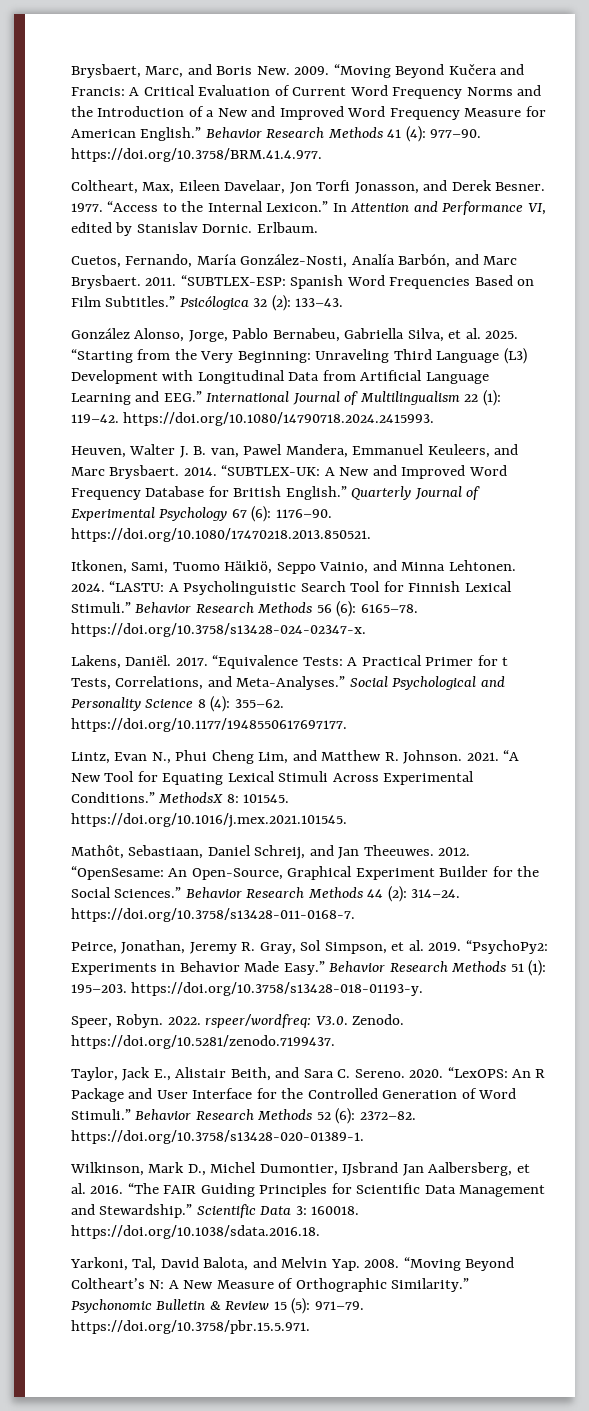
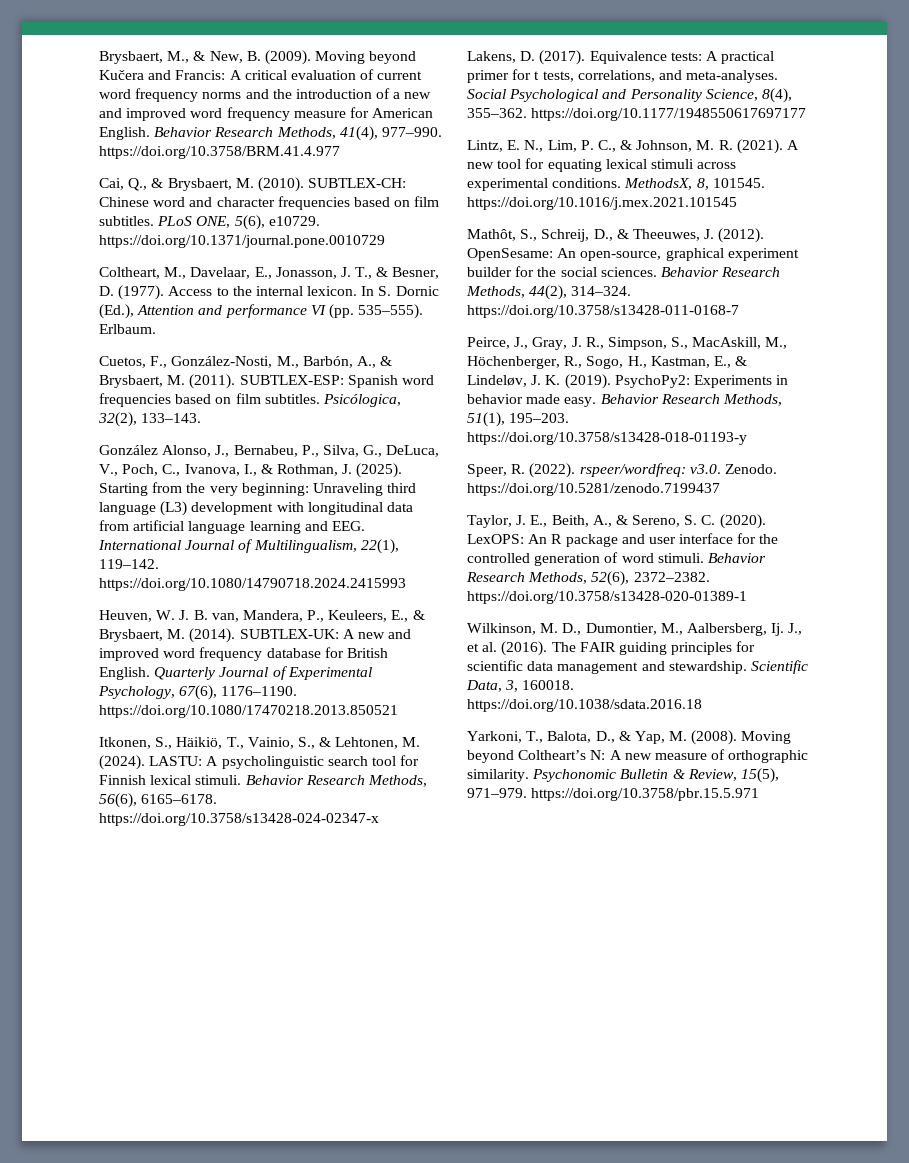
[71,64,525,78] [71,85,513,99] Brysbaert, Marc, and Boris New. 2009. “Moving Beyond Kučera and Francis: A Critical Evaluation of Current Word Frequency Norms -> [99,50,417,65] [99,69,423,80] [99,88,242,102] Brysbaert, M., & New, B. (2009). Moving beyond Kučera and Francis: A critical evaluation of current word frequency norms
[97,106,185,117] Introduction -> [295,89,372,99] introduction
[217,106,522,120] New and Improved Word Frequency Measure -> [404,92,432,99] [99,107,346,121] new and improved word frequency measure
[140,126,482,142] [71,148,322,162] [71,180,546,194] [71,201,546,215] [71,222,318,236] [71,254,518,268] [71,275,535,289] [71,295,344,311] [71,328,519,342] [71,348,527,364] [71,370,489,384] [71,390,501,406] [71,412,435,426] English.” Behavior Research Methods 41 (4): 977–90. https://doi.org/10.3758/BRM.41.4.977. // Coltheart, Max, Eileen Davelaar, Jon Torfi Jonasson, and Derek Besner. 1977. “Access to the Internal Lexicon.” In Attention and Performance VI, edited by Stanislav Dornic. Erlbaum. // Cuetos, Fernando, María González-Nosti, Analía Barbón, and Marc Brysbaert. 2011. “SUBTLEX-ESP: Spanish Word Frequencies Based on Film Subtitles.” Psicólogica 32 (2): 133–43. // González Alonso, Jorge, Pablo Bernabeu, Gabriella Silva, et al. 2025. “Starting from the Very Beginning: Unraveling Third Language (L3) Development with Longitudinal Data from Artificial Language Learning and EEG.” International Journal of Multilingualism 22 (1): 119–42. https://doi.org/10.1080/14790718.2024.2415993. -> [99,126,442,141] [99,146,340,159] [99,177,407,192] [99,196,440,210] [99,215,320,230] [99,235,385,248] [99,267,440,279] [99,285,439,300] [99,304,424,319] [99,324,156,334] [99,356,393,368] [99,374,434,389] [99,393,401,407] [98,412,202,427] [99,445,440,457] [99,463,403,478] [99,482,417,496] [99,501,413,516] [99,520,365,534] [98,539,399,554] [99,559,159,569] [99,578,406,591] English. Behavior Research Methods, 41(4), 977–990. https://doi.org/10.3758/BRM.41.4.977 // Cai, Q., & Brysbaert, M. (2010). SUBTLEX-CH: Chinese word and character frequencies based on film subtitles. PLoS ONE, 5(6), e10729. https://doi.org/10.1371/journal.pone.0010729 // Coltheart, M., Davelaar, E., Jonasson, J. T., & Besner, D. (1977). Access to the internal lexicon. In S. Dornic (Ed.), Attention and performance VI (pp. 535–555). Erlbaum. // Cuetos, F., González-Nosti, M., Barbón, A., & Brysbaert, M. (2011). SUBTLEX-ESP: Spanish word frequencies based on film subtitles. Psicólogica, 32(2), 133–143. // González Alonso, J., Bernabeu, P., Silva, G., DeLuca, V., Poch, C., Ivanova, I., & Rothman, J. (2025). Starting from the very beginning: Unraveling third language (L3) development with longitudinal data from artificial language learning and EEG. International Journal of Multilingualism, 22(1), 119–142. https://doi.org/10.1080/14790718.2024.2415993
[129,444,176,455] Walter -> [156,610,176,620] W.
[243,444,519,458] [71,465,507,479] [71,486,205,500] Pawel Mandera, Emmanuel Keuleers, and Marc Brysbaert. 2014. “SUBTLEX-UK: A New and Improved Word Frequency Database -> [242,610,425,622] [99,628,412,643] [99,647,321,661] Mandera, P., Keuleers, E., & Brysbaert, M. (2014). SUBTLEX-UK: A new and improved word frequency database
[285,486,347,500] English.” -> [99,667,150,680] English.
[159,506,332,522] [71,528,371,542] [71,560,516,574] [71,581,512,595] [71,601,418,617] [71,623,366,637] [71,655,509,669] [71,676,505,690] [71,696,284,712] [71,718,347,732] [71,750,520,764] [71,771,475,785] [71,792,290,803] [71,813,347,828] [71,845,471,860] [71,866,540,880] [71,886,461,902] [71,908,355,922] [71,940,548,954] [71,960,547,976] [71,982,424,996] [71,1014,405,1028] [71,1035,335,1049] [71,1067,546,1081] [71,1088,517,1102] [71,1108,416,1124] [71,1130,364,1144] [70,1162,530,1176] [71,1183,546,1197] [71,1204,360,1218] [71,1225,320,1239] [70,1257,515,1271] [71,1278,470,1292] [71,1298,364,1314] [71,1320,310,1334] Psychology 67 (6): 1176–90. https://doi.org/10.1080/17470218.2013.850521. // Itkonen, Sami, Tuomo Häikiö, Seppo Vainio, and Minna Lehtonen. 2024. “LASTU: A Psycholinguistic Search Tool for Finnish Lexical Stimuli.” Behavior Research Methods 56 (6): 6165–78. https://doi.org/10.3758/s13428-024-02347-x. // Lakens, Daniël. 2017. “Equivalence Tests: A Practical Primer for t Tests, Correlations, and Meta-Analyses.” Social Psychological and Personality Science 8 (4): 355–62. https://doi.org/10.1177/1948550617697177. // Lintz, Evan N., Phui Cheng Lim, and Matthew R. Johnson. 2021. “A New Tool for Equating Lexical Stimuli Across Experimental Conditions.” MethodsX 8: 101545. https://doi.org/10.1016/j.mex.2021.101545. // Mathôt, Sebastiaan, Daniel Schreij, and Jan Theeuwes. 2012. “OpenSesame: An Open-Source, Graphical Experiment Builder for the Social Sciences.” Behavior Research Methods 44 (2): 314–24. https://doi.org/10.3758/s13428-011-0168-7. // Peirce, Jonathan, Jeremy R. Gray, Sol Simpson, et al. 2019. “PsychoPy2: Experiments in Behavior Made Easy.” Behavior Research Methods 51 (1): 195–203. https://doi.org/10.3758/s13428-018-01193-y. // Speer, Robyn. 2022. rspeer/wordfreq: V3.0. Zenodo. https://doi.org/10.5281/zenodo.7199437. // Taylor, Jack E., Alistair Beith, and Sara C. Sereno. 2020. “LexOPS: An R Package and User Interface for the Controlled Generation of Word Stimuli.” Behavior Research Methods 52 (6): 2372–82. https://doi.org/10.3758/s13428-020-01389-1. // Wilkinson, Mark D., Michel Dumontier, IJsbrand Jan Aalbersberg, et al. 2016. “The FAIR Guiding Principles for Scientific Data Management and Stewardship.” Scientific Data 3: 160018. https://doi.org/10.1038/sdata.2016.18. // Yarkoni, Tal, David Balota, and Melvin Yap. 2008. “Moving Beyond Coltheart’s N: A New Measure of Orthographic Similarity.” Psychonomic Bulletin & Review 15 (5): 971–79. https://doi.org/10.3758/pbr.15.5.971. -> [98,685,298,700] [99,705,398,718] [99,737,421,749] [99,755,420,770] [99,775,427,787] [99,793,218,808] [99,813,379,826] [467,50,775,65] [467,69,779,83] [467,88,792,103] [467,108,807,121] [467,139,800,154] [467,158,737,172] [467,178,765,191] [467,197,737,210] [467,228,765,243] [467,248,799,261] [467,266,781,277] [466,285,632,300] [467,305,739,318] [467,337,788,350] [467,356,748,369] [467,374,789,389] [467,394,782,407] [467,412,570,427] [467,432,747,445] [467,463,777,478] [467,483,720,496] [467,514,766,529] [467,533,779,547] [467,552,766,566] [466,571,710,586] [467,591,747,604] [467,623,803,636] [467,641,756,656] [467,660,808,674] [466,680,575,692] [467,699,702,712] [467,730,792,745] [467,749,809,763] [467,768,779,783] [467,788,760,801] Psychology, 67(6), 1176–1190. https://doi.org/10.1080/17470218.2013.850521 // Itkonen, S., Häikiö, T., Vainio, S., & Lehtonen, M. (2024). LASTU: A psycholinguistic search tool for Finnish lexical stimuli. Behavior Research Methods, 56(6), 6165–6178. https://doi.org/10.3758/s13428-024-02347-x // Lakens, D. (2017). Equivalence tests: A practical primer for t tests, correlations, and meta-analyses. Social Psychological and Personality Science, 8(4), 355–362. https://doi.org/10.1177/1948550617697177 // Lintz, E. N., Lim, P. C., & Johnson, M. R. (2021). A new tool for equating lexical stimuli across experimental conditions. MethodsX, 8, 101545. https://doi.org/10.1016/j.mex.2021.101545 // Mathôt, S., Schreij, D., & Theeuwes, J. (2012). OpenSesame: An open-source, graphical experiment builder for the social sciences. Behavior Research Methods, 44(2), 314–324. https://doi.org/10.3758/s13428-011-0168-7 // Peirce, J., Gray, J. R., Simpson, S., MacAskill, M., Höchenberger, R., Sogo, H., Kastman, E., & Lindeløv, J. K. (2019). PsychoPy2: Experiments in behavior made easy. Behavior Research Methods, 51(1), 195–203. https://doi.org/10.3758/s13428-018-01193-y // Speer, R. (2022). rspeer/wordfreq: v3.0. Zenodo. https://doi.org/10.5281/zenodo.7199437 // Taylor, J. E., Beith, A., & Sereno, S. C. (2020). LexOPS: An R package and user interface for the controlled generation of word stimuli. Behavior Research Methods, 52(6), 2372–2382. https://doi.org/10.3758/s13428-020-01389-1 // Wilkinson, M. D., Dumontier, M., Aalbersberg, Ij. J., et al. (2016). The FAIR guiding principles for scientific data management and stewardship. Scientific Data, 3, 160018. https://doi.org/10.1038/sdata.2016.18 // Yarkoni, T., Balota, D., & Yap, M. (2008). Moving beyond Coltheart’s N: A new measure of orthographic similarity. Psychonomic Bulletin & Review, 15(5), 971–979. https://doi.org/10.3758/pbr.15.5.971

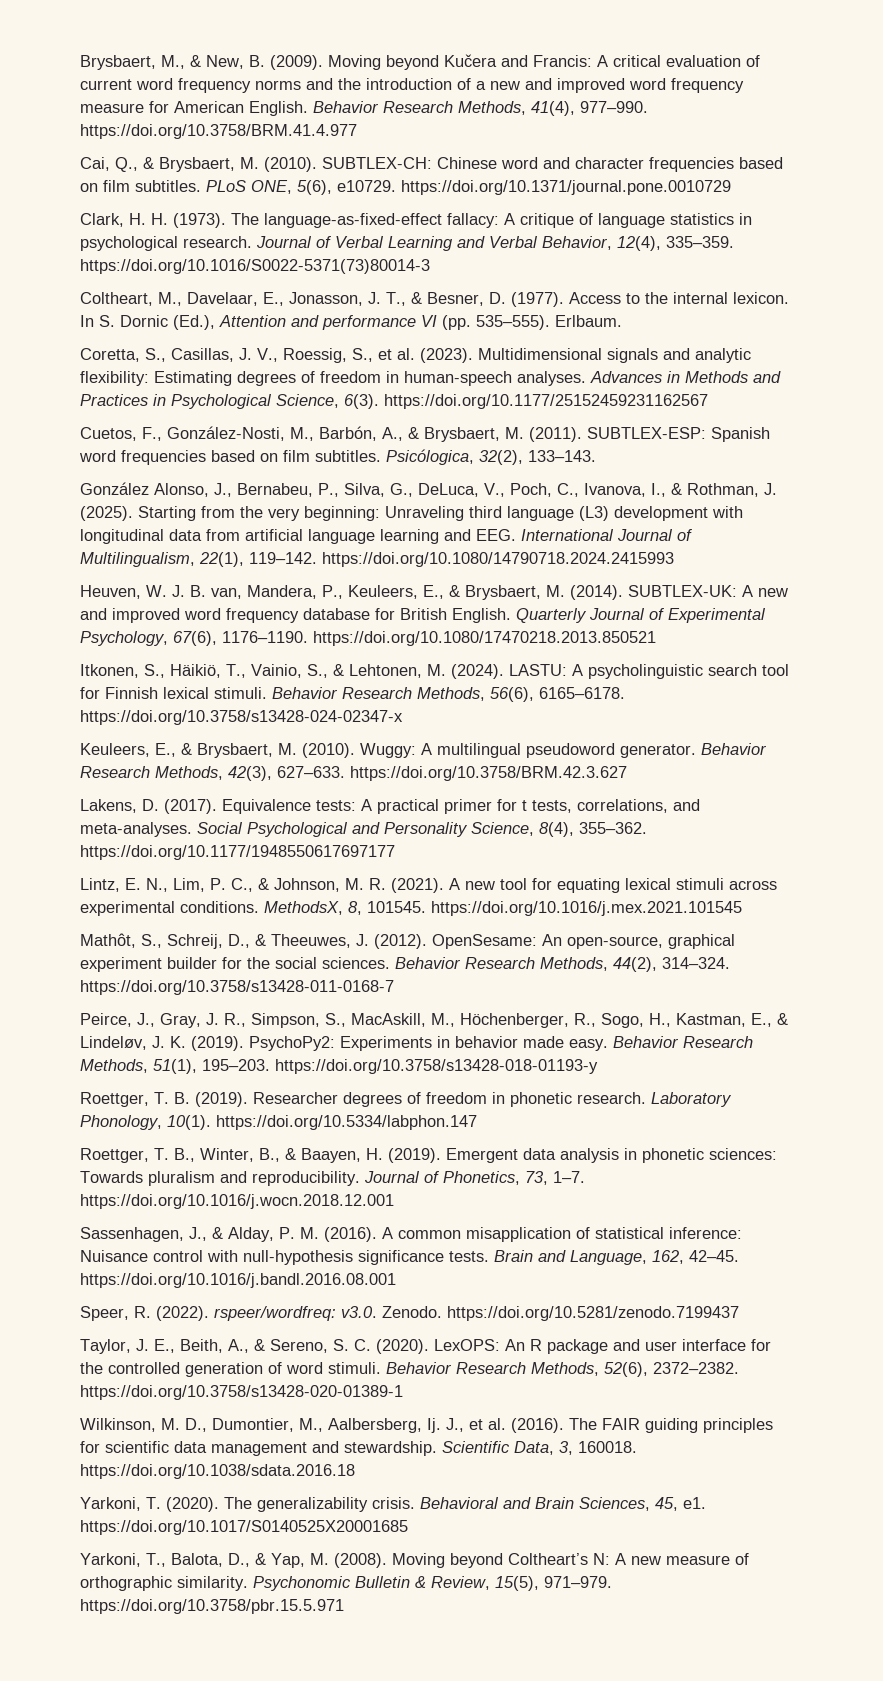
(385, 241) none -> [80,213,752,228] [80,236,734,251] [80,259,430,274] // Clark, H. H. (1973). The language-as-fixed-effect fallacy: A critique of language statistics in psychological research. Journal of Verbal Learning and Verbal Behavior, 12(4), 335–359. https://doi.org/10.1016/S0022-5371(73)80014-3
(156, 329) none -> [80,348,751,363] [80,371,781,386] [80,394,708,409] // Coretta, S., Casillas, J. V., Roessig, S., et al. (2023). Multidimensional signals and analytic flexibility: Estimating degrees of freedom in human-speech analyses. Advances in Methods and Practices in Psychological Science, 6(3). https://doi.org/10.1177/25152459231162567
(379, 819) none -> [80,743,767,758] [80,766,627,781] // Keuleers, E., & Brysbaert, M. (2010). Wuggy: A multilingual pseudoword generator. Behavior Research Methods, 42(3), 627–633. https://doi.org/10.3758/BRM.42.3.627
(747, 438) none -> [80,1092,732,1107] [80,1115,477,1130] [80,1148,777,1163] [80,1171,585,1186] [80,1194,394,1209] [80,1227,742,1242] [80,1250,739,1265] [80,1273,396,1288] // Roettger, T. B. (2019). Researcher degrees of freedom in phonetic research. Laboratory Phonology, 10(1). https://doi.org/10.5334/labphon.147 // Roettger, T. B., Winter, B., & Baayen, H. (2019). Emergent data analysis in phonetic sciences: Towards pluralism and reproducibility. Journal of Phonetics, 73, 1–7. https://doi.org/10.1016/j.wocn.2018.12.001 // Sassenhagen, J., & Alday, P. M. (2016). A common misapplication of statistical inference: Nuisance control with null-hypothesis significance tests. Brain and Language, 162, 42–45. https://doi.org/10.1016/j.bandl.2016.08.001
(702, 705) none -> [80,1497,706,1512] [80,1520,408,1535] // Yarkoni, T. (2020). The generalizability crisis. Behavioral and Brain Sciences, 45, e1. https://doi.org/10.1017/S0140525X20001685

